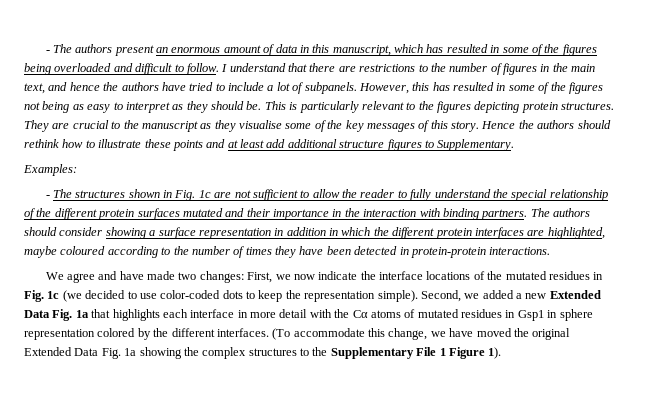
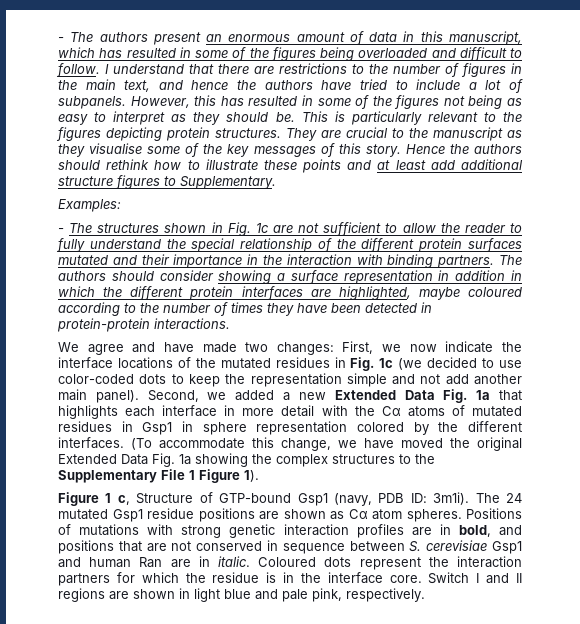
[377,290,418,302] simple). -> [346,373,522,387] [58,389,139,403] simple and not add another main panel).
(502, 353) none -> [58,492,523,506] [58,508,522,522] [58,524,523,538] [58,540,522,554] [58,556,522,570] [58,572,523,586] [58,588,425,602] // Figure 1 c, Structure of GTP-bound Gsp1 (navy, PDB ID: 3m1i). The 24 mutated Gsp1 residue positions are shown as Cα atom spheres. Positions of mutations with strong genetic interaction profiles are in bold, and positions that are not conserved in sequence between S. cerevisiae Gsp1 and human Ran are in italic. Coloured dots represent the interaction partners for which the residue is in the interface core. Switch I and II regions are shown in light blue and pale pink, respectively.

